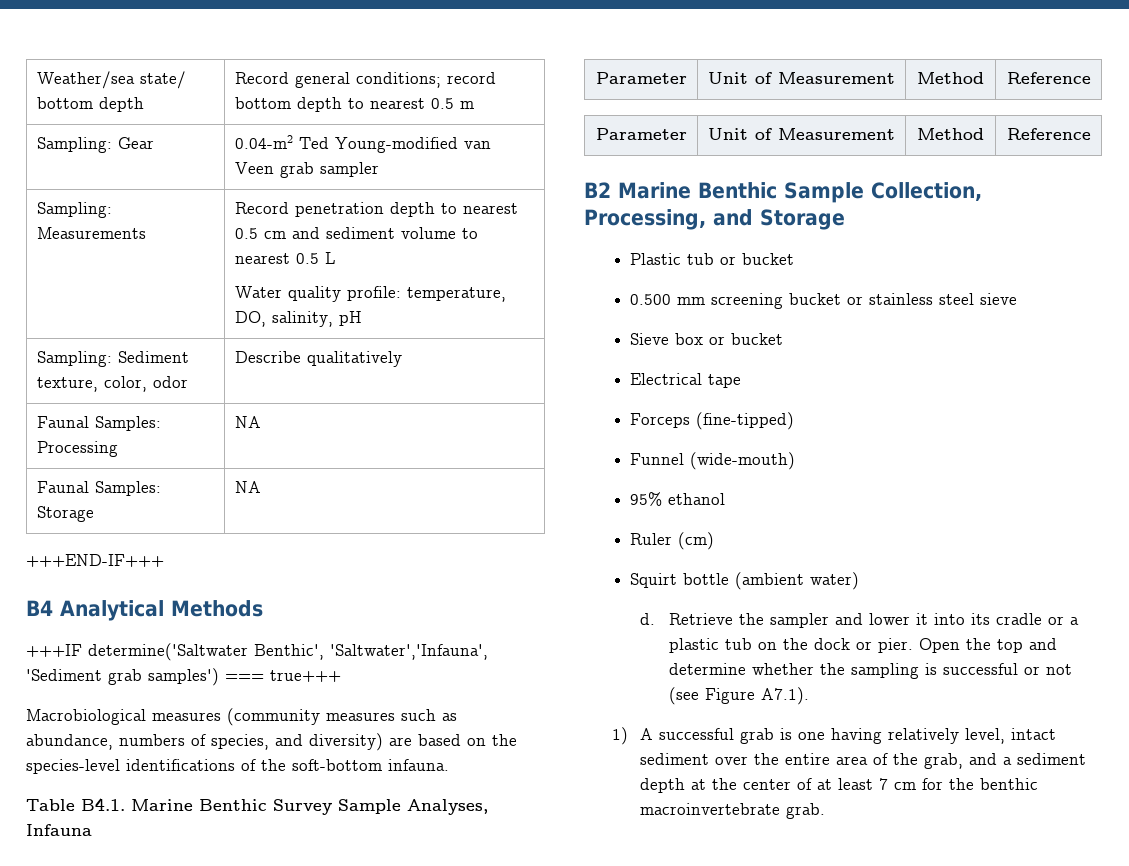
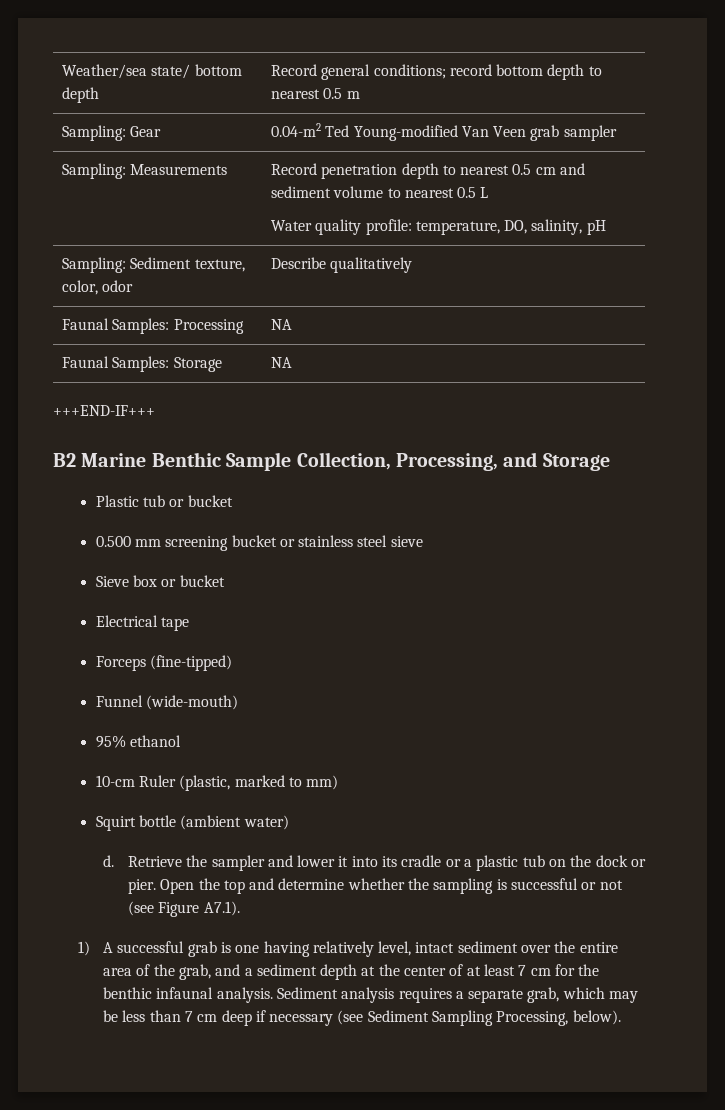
[463,141,491,149] van -> [461,126,489,137] Van
[26,600,263,621] [26,643,488,661] [26,668,341,686] [26,708,457,726] [26,733,517,751] [26,759,449,774] [26,798,488,815] [26,824,92,836] [595,72,687,84] [708,72,895,84] [917,72,984,84] [1006,72,1091,84] [595,128,687,140] [708,128,895,140] [917,128,984,140] [1006,128,1091,140] // B4 Analytical Methods // +++IF determine('Saltwater Benthic', 'Saltwater','Infauna', 'Sediment grab samples') === true+++ // Macrobiological measures (community measures such as abundance, numbers of species, and diversity) are based on the species-level identifications of the soft-bottom infauna. // Table B4.1. Marine Benthic Survey Sample Analyses, Infauna // Parameter | Unit of Measurement | Method | Reference // Parameter | Unit of Measurement | Method | Reference -> (155, 410) none
[630,532,715,550] Ruler (cm) -> [95,775,339,791] 10-cm Ruler (plastic, marked to mm)
[640,803,826,819] macroinvertebrate grab. -> [156,987,639,1003] [102,1010,621,1026] infaunal analysis. Sediment analysis requires a separate grab, which may be less than 7 cm deep if necessary (see Sediment Sampling Processing, below).

